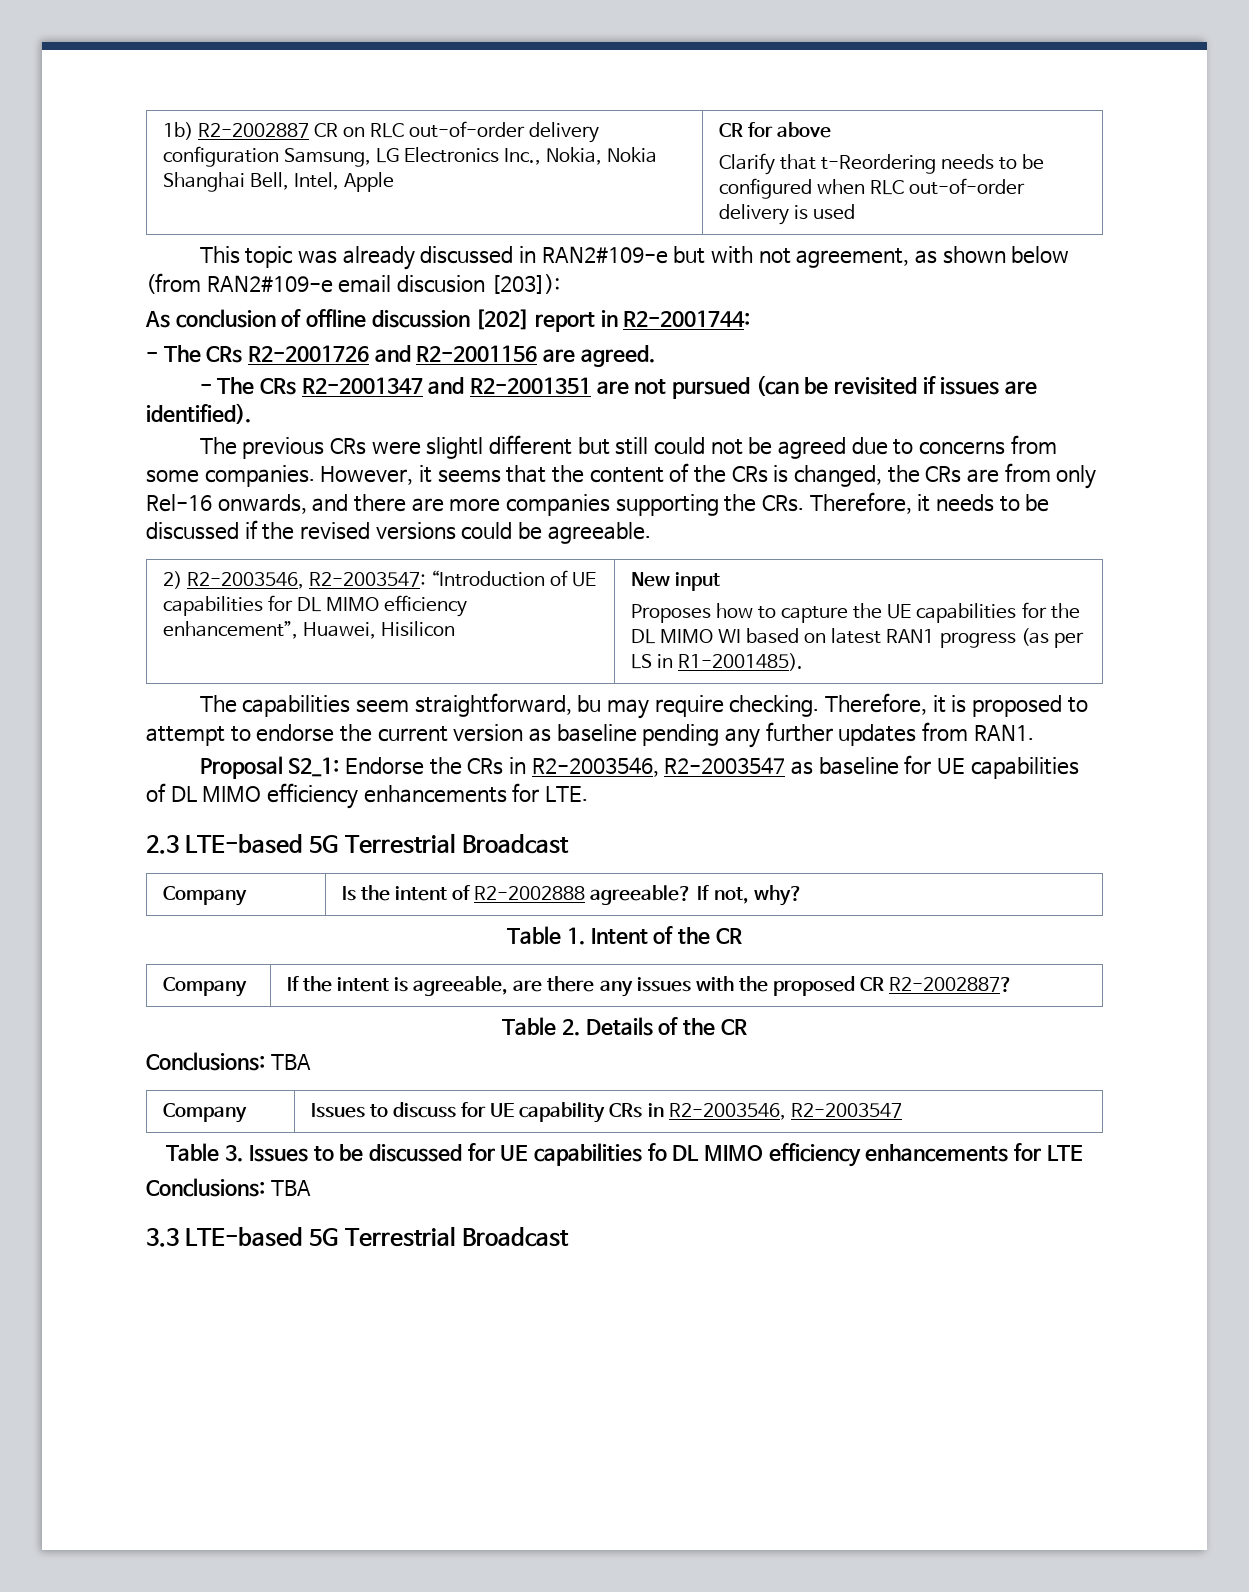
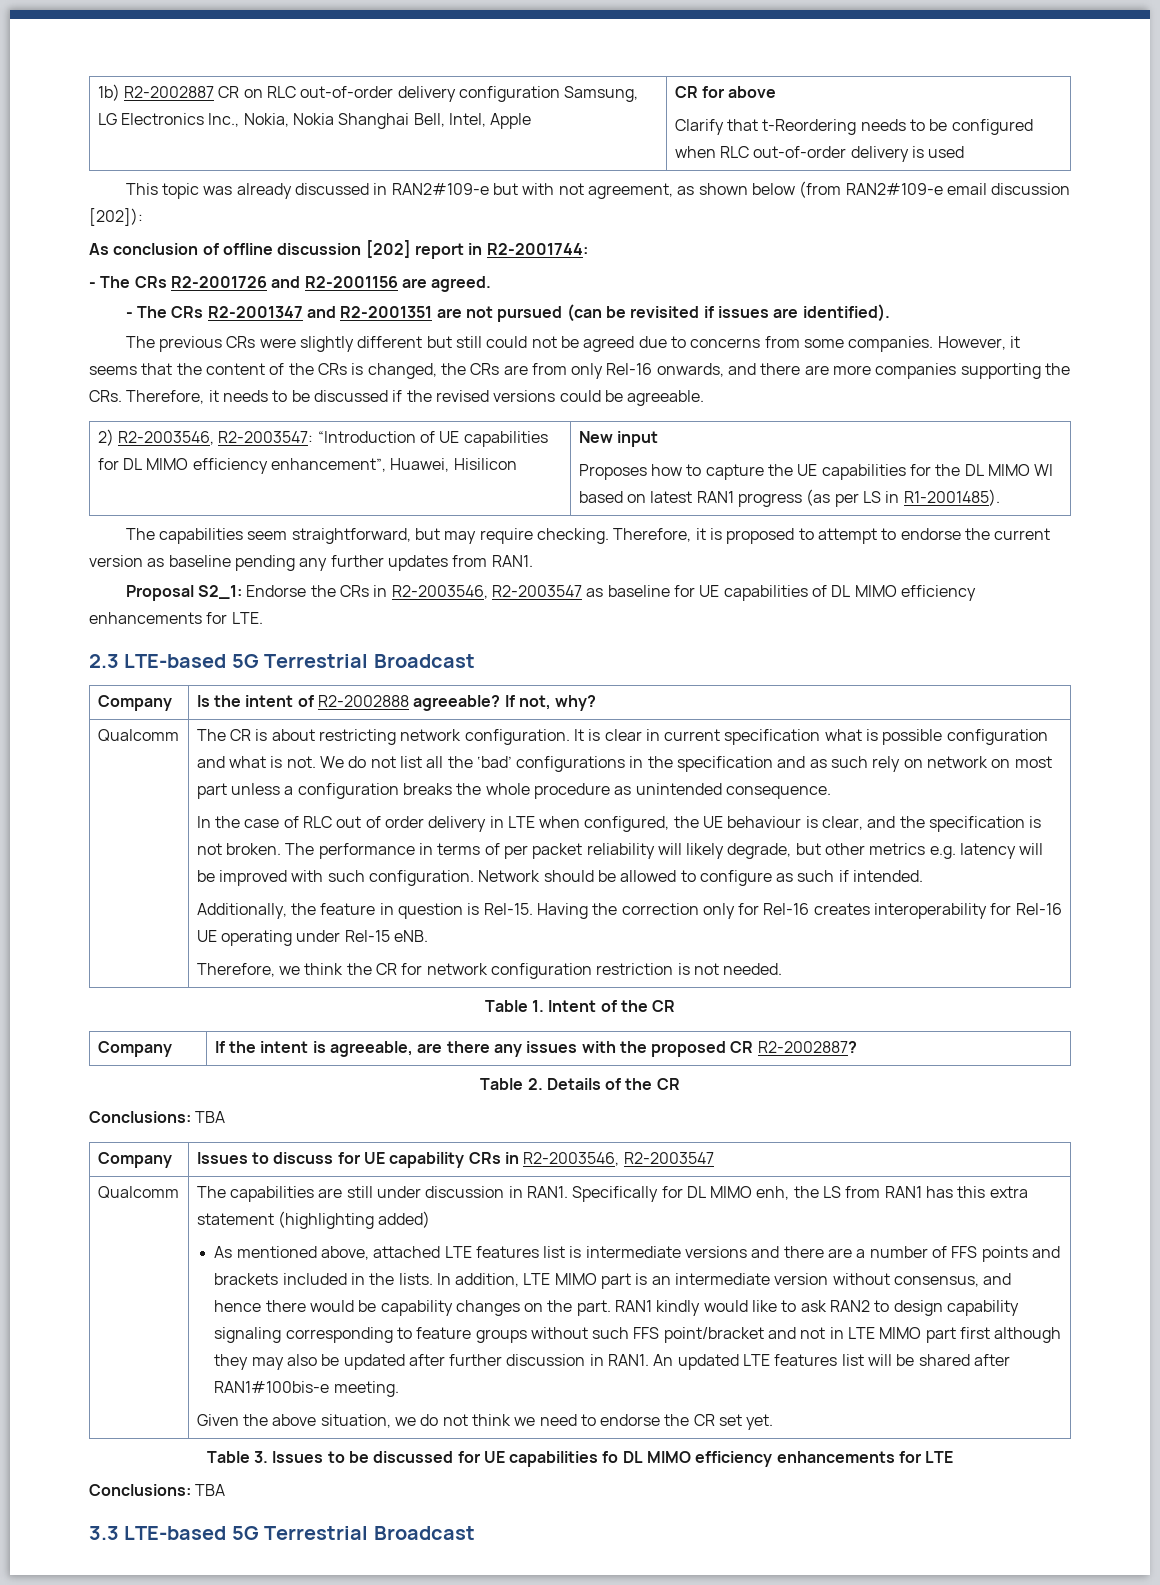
[396,274,560,294] discusion [203]): -> [991,183,1071,195] [89,208,143,226] discussion [202]):
[426,437,484,459] slightl -> [300,336,355,352] slightly
[577,695,602,712] bu -> [415,528,441,540] but
(803, 895) none -> [97,729,179,742] [196,729,1048,745] [196,756,1052,772] [196,783,831,799] [196,816,1042,832] [196,843,1044,859] [196,870,924,886] [196,903,1062,919] [196,930,428,946] [196,963,783,979] // Qualcomm | The CR is about restricting network configuration. It is clear in current specification what is possible configuration and what is not. We do not list all the ‘bad’ configurations in the specification and as such rely on network on most part unless a configuration breaks the whole procedure as unintended consequence. // In the case of RLC out of order delivery in LTE when configured, the UE behaviour is clear, and the specification is not broken. The performance in terms of per packet reliability will likely degrade, but other metrics e.g. latency will be improved with such configuration. Network should be allowed to configure as such if intended. // Additionally, the feature in question is Rel-15. Having the correction only for Rel-16 creates interoperability for Rel-16 UE operating under Rel-15 eNB. // Therefore, we think the CR for network configuration restriction is not needed.
(902, 1110) none -> [97,1186,179,1199] [196,1186,1028,1202] [196,1211,431,1229] [214,1246,1060,1262] [214,1273,1012,1289] [214,1300,1019,1316] [214,1327,1062,1343] [214,1354,1010,1370] [214,1381,399,1397] [196,1414,774,1430] // Qualcomm | The capabilities are still under discussion in RAN1. Specifically for DL MIMO enh, the LS from RAN1 has this extra statement (highlighting added) // As mentioned above, attached LTE features list is intermediate versions and there are a number of FFS points and brackets included in the lists. In addition, LTE MIMO part is an intermediate version without consensus, and hence there would be capability changes on the part. RAN1 kindly would like to ask RAN2 to design capability signaling corresponding to feature groups without such FFS point/bracket and not in LTE MIMO part first although they may also be updated after further discussion in RAN1. An updated LTE features list will be shared after RAN1#100bis-e meeting. // Given the above situation, we do not think we need to endorse the CR set yet.

